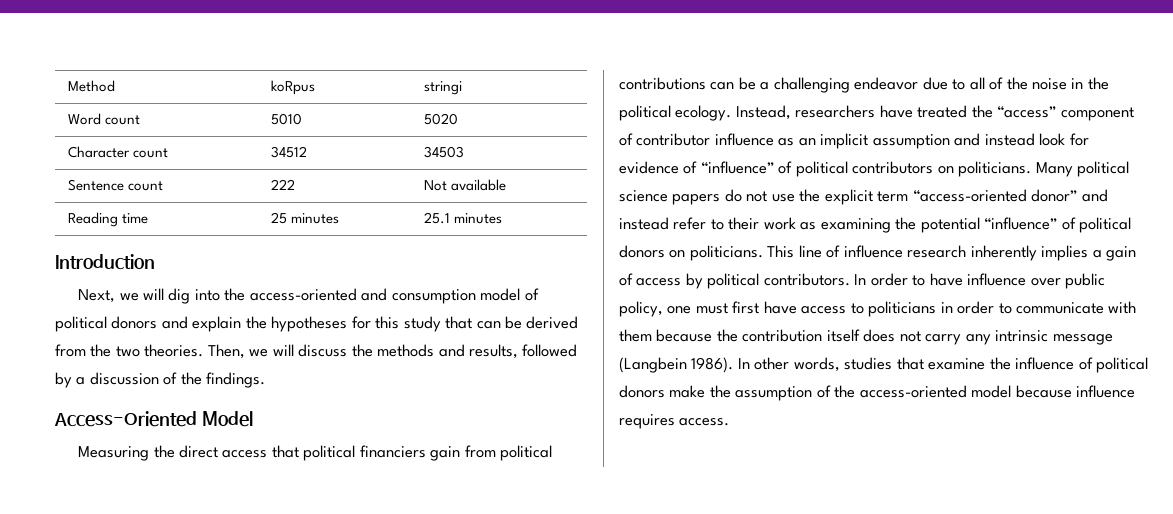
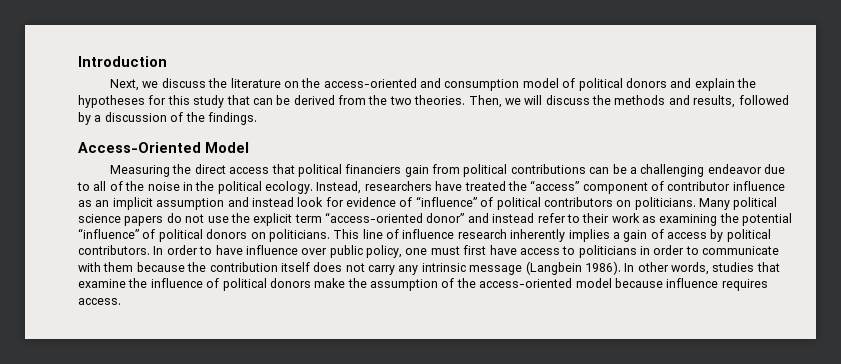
[67,80,115,92] [270,80,315,95] [423,81,462,95] [67,113,140,125] [270,113,302,125] [423,113,458,125] [67,146,168,158] [270,146,307,158] [423,146,464,158] [67,179,163,191] [270,179,295,190] [423,179,506,191] [67,212,148,227] [270,212,339,224] [423,212,502,224] Method | koRpus | stringi // Word count | 5010 | 5020 // Character count | 34512 | 34503 // Sentence count | 222 | Not available // Reading time | 25 minutes | 25.1 minutes // -> (78, 61) none
[142,288,220,304] will dig into -> [161,78,299,88] discuss the literature on

